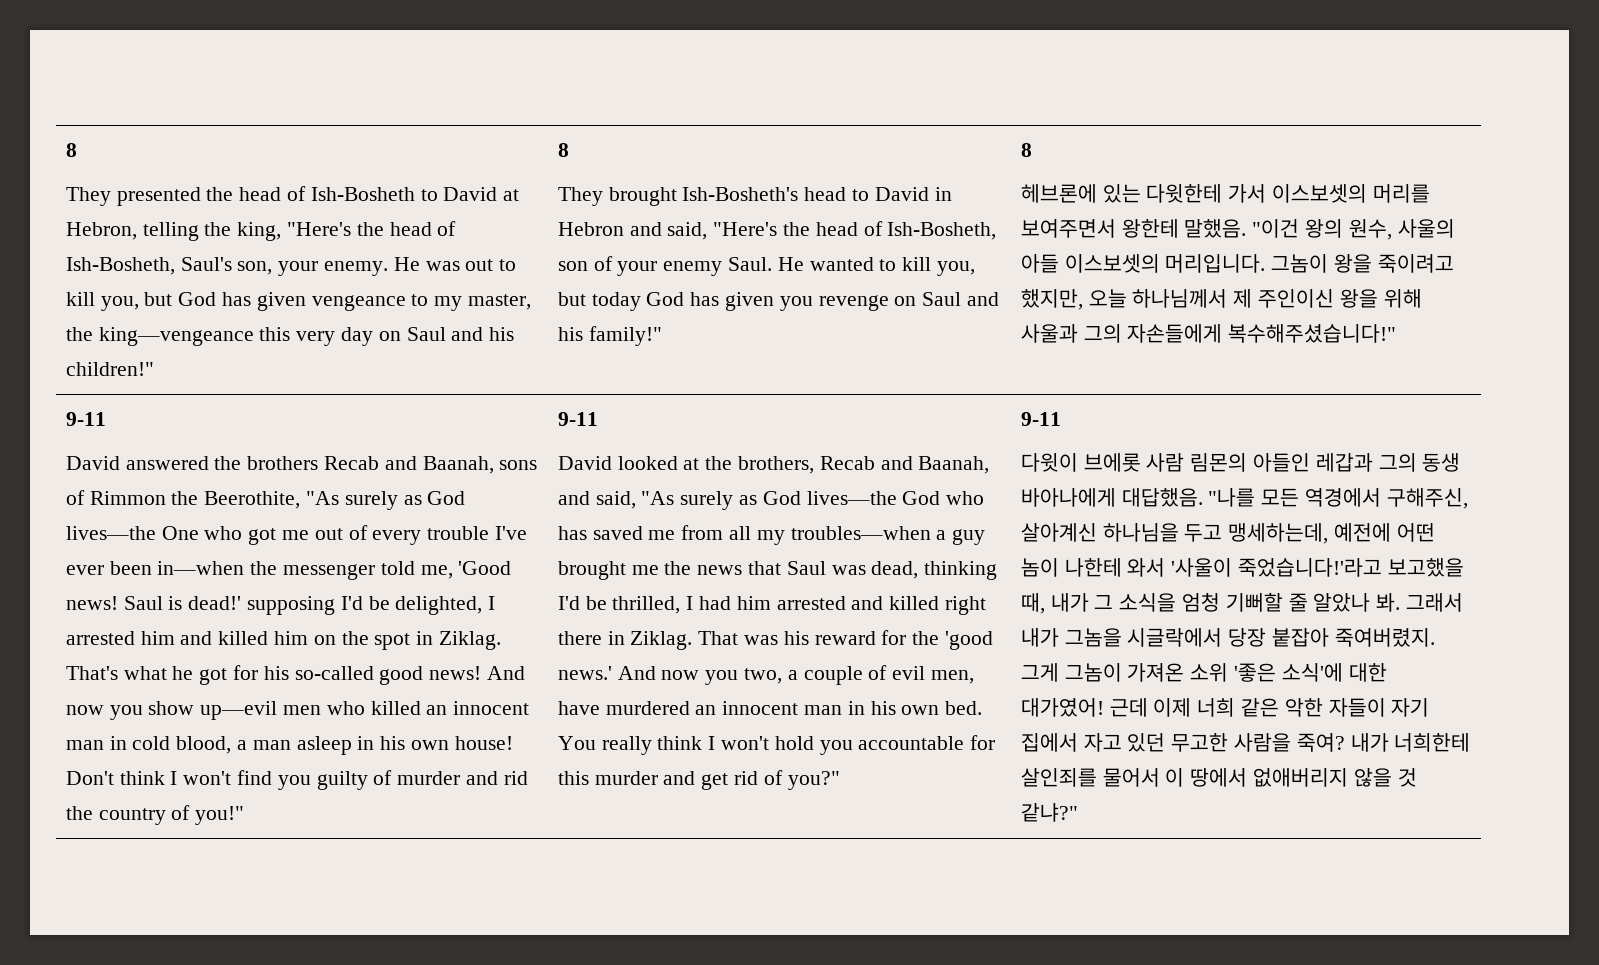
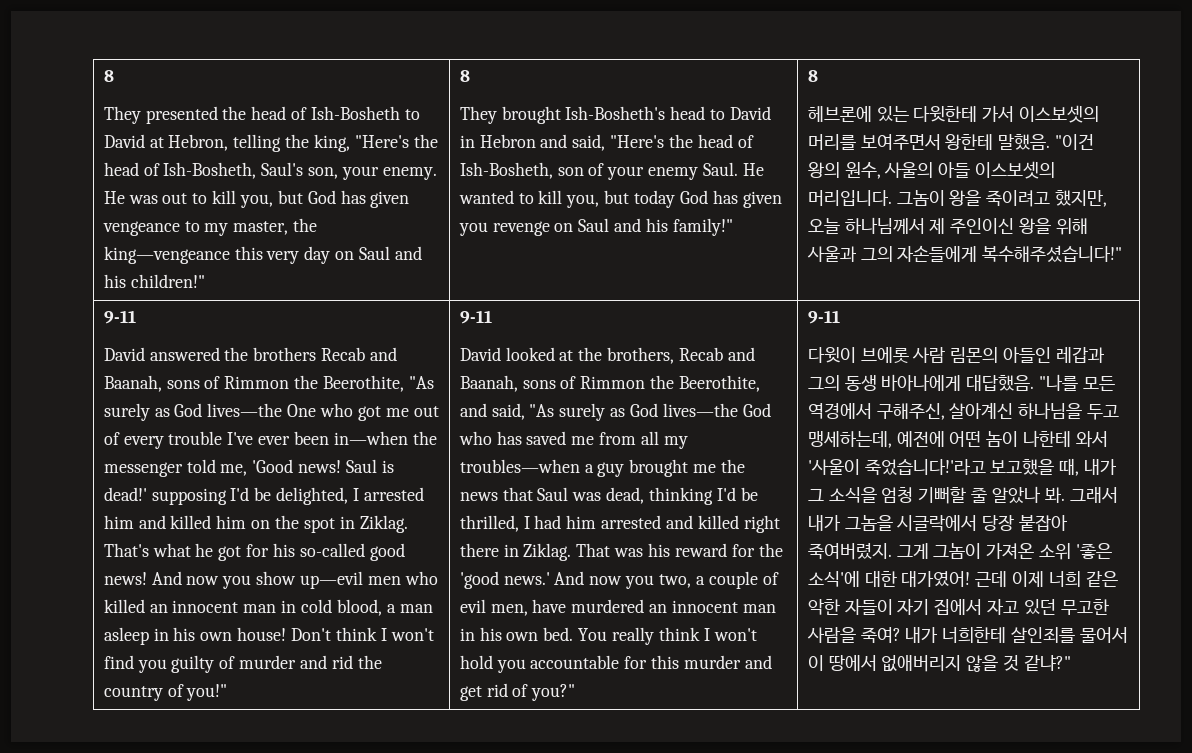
(990, 465) none -> [522,375,760,392] sons of Rimmon the Beerothite,

